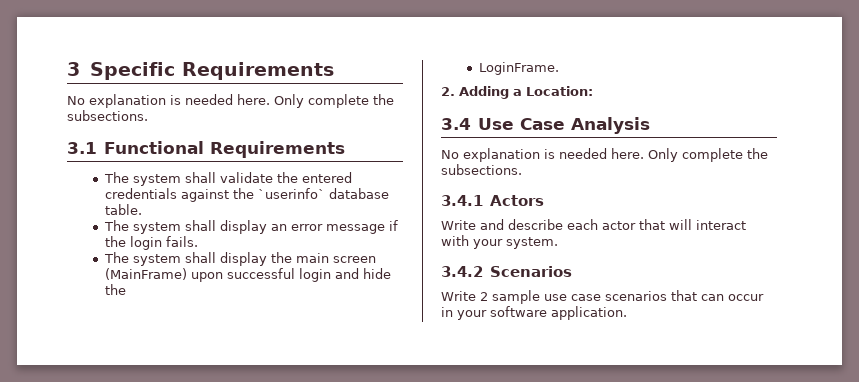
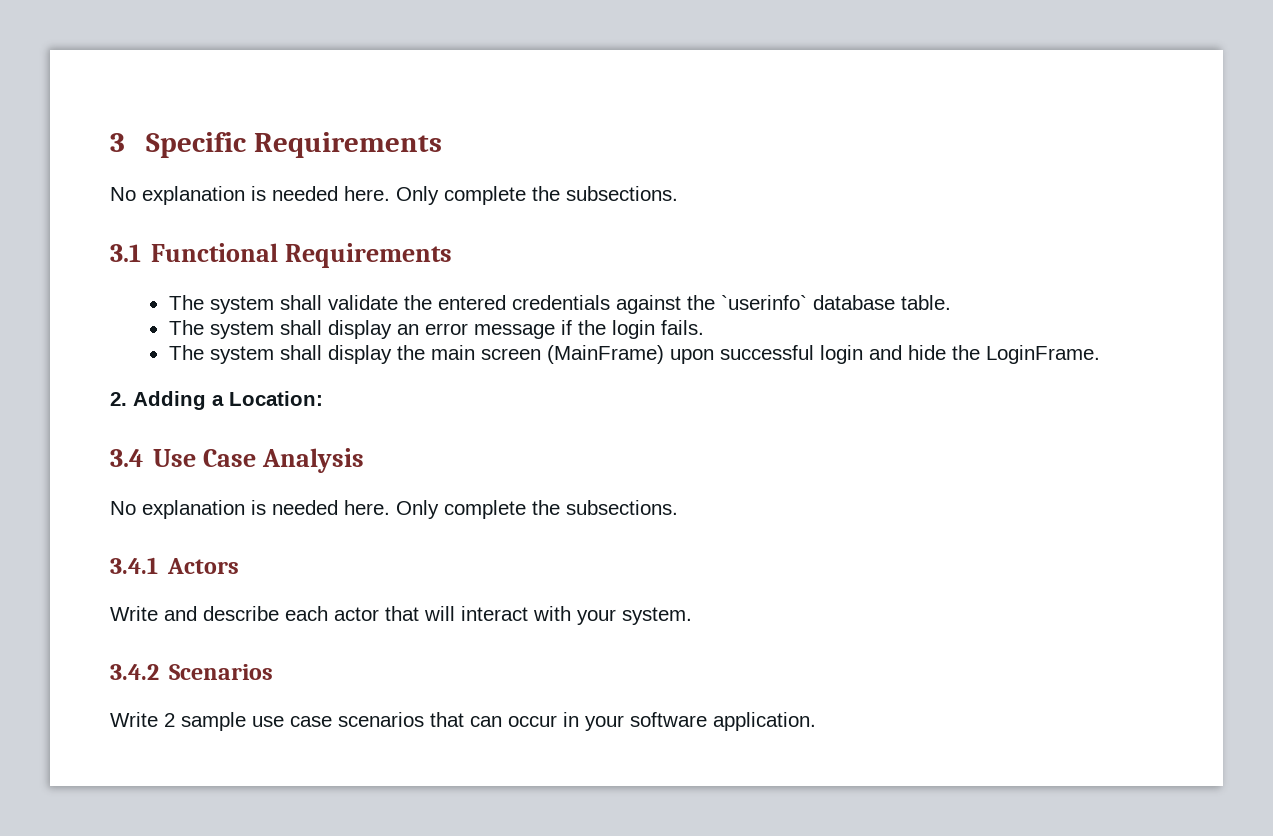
(126, 289) // -> (980, 352) none

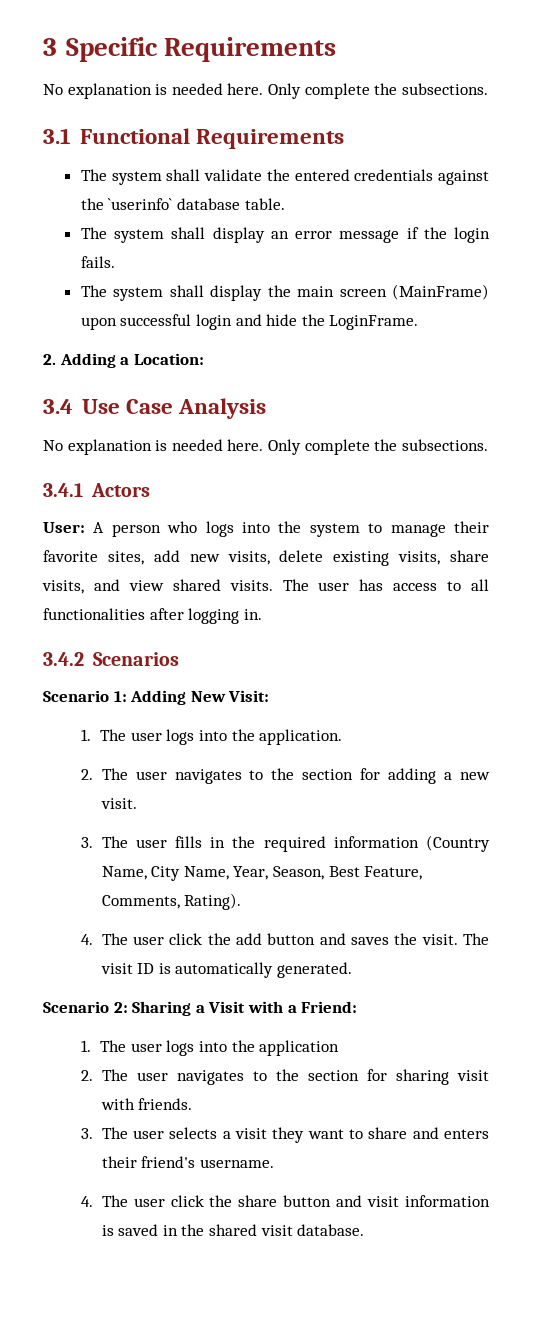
[110,606,692,625] [110,664,274,680] [110,712,816,731] Write and describe each actor that will interact with your system. // 3.4.2 Scenarios // Write 2 sample use case scenarios that can occur in your software application. -> [43,521,489,537] [43,550,489,566] [42,579,489,594] [43,608,262,624] [43,652,179,666] [43,690,270,705] [81,729,343,745] [81,768,491,784] [100,798,137,809] [81,835,490,852] [101,866,423,881] [101,893,242,910] [81,933,490,945] [100,962,353,978] [43,1001,358,1016] [81,1040,340,1056] [81,1069,489,1085] [100,1098,193,1110] [81,1127,490,1143] [101,1156,274,1168] [81,1195,490,1207] [101,1224,365,1236] User: A person who logs into the system to manage their favorite sites, add new visits, delete existing visits, share visits, and view shared visits. The user has access to all functionalities after logging in. // 3.4.2 Scenarios // Scenario 1: Adding New Visit: // 1. The user logs into the application. // 2. The user navigates to the section for adding a new visit. // 3. The user fills in the required information (Country Name, City Name, Year, Season, Best Feature, Comments, Rating). // 4. The user click the add button and saves the visit. The visit ID is automatically generated. // Scenario 2: Sharing a Visit with a Friend: // 1. The user logs into the application // 2. The user navigates to the section for sharing visit with friends. // 3. The user selects a visit they want to share and enters their friend's username. // 4. The user click the share button and visit information is saved in the shared visit database.

